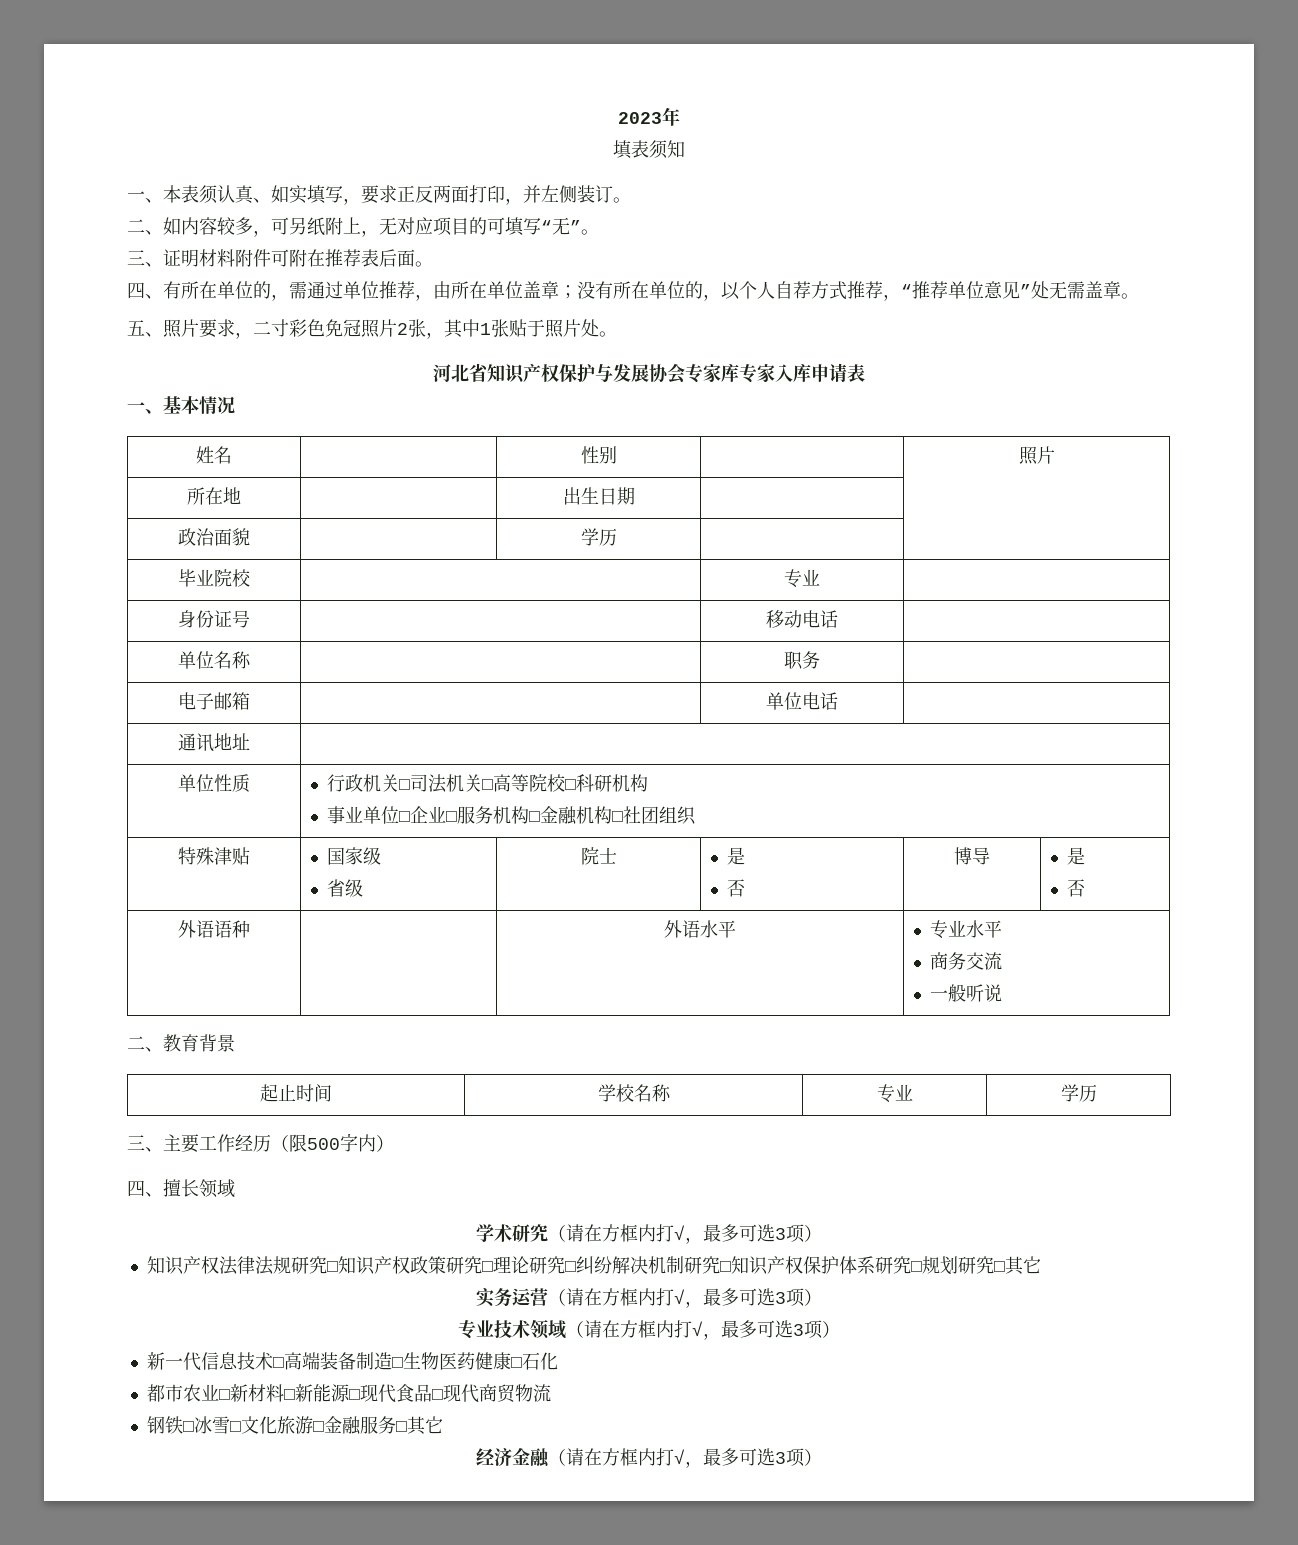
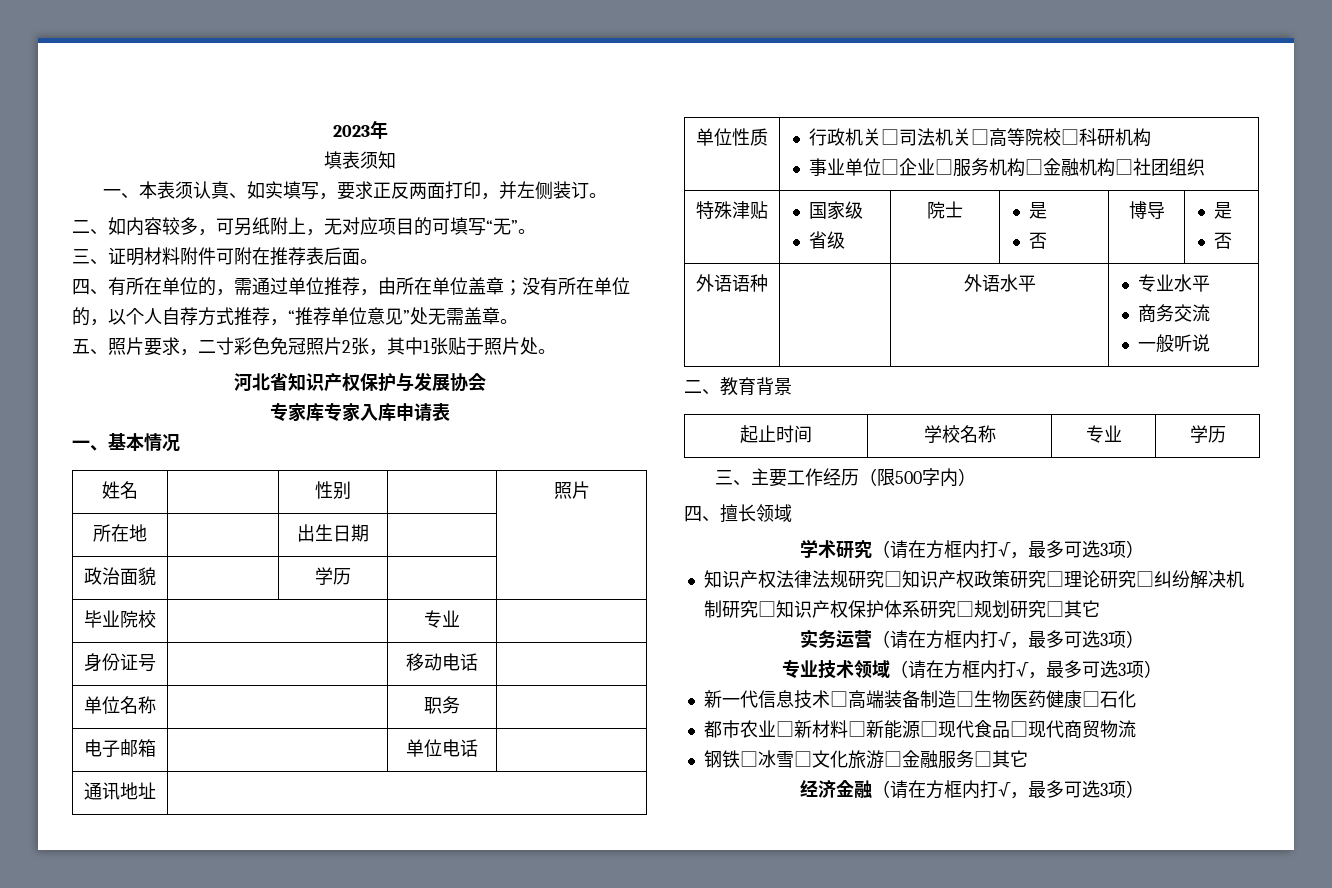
(685, 373) none -> (486, 382) //

